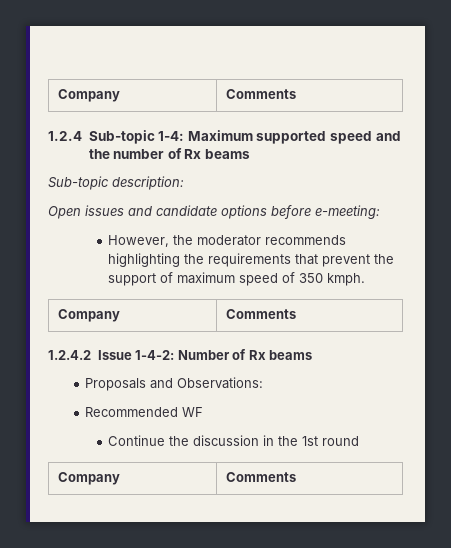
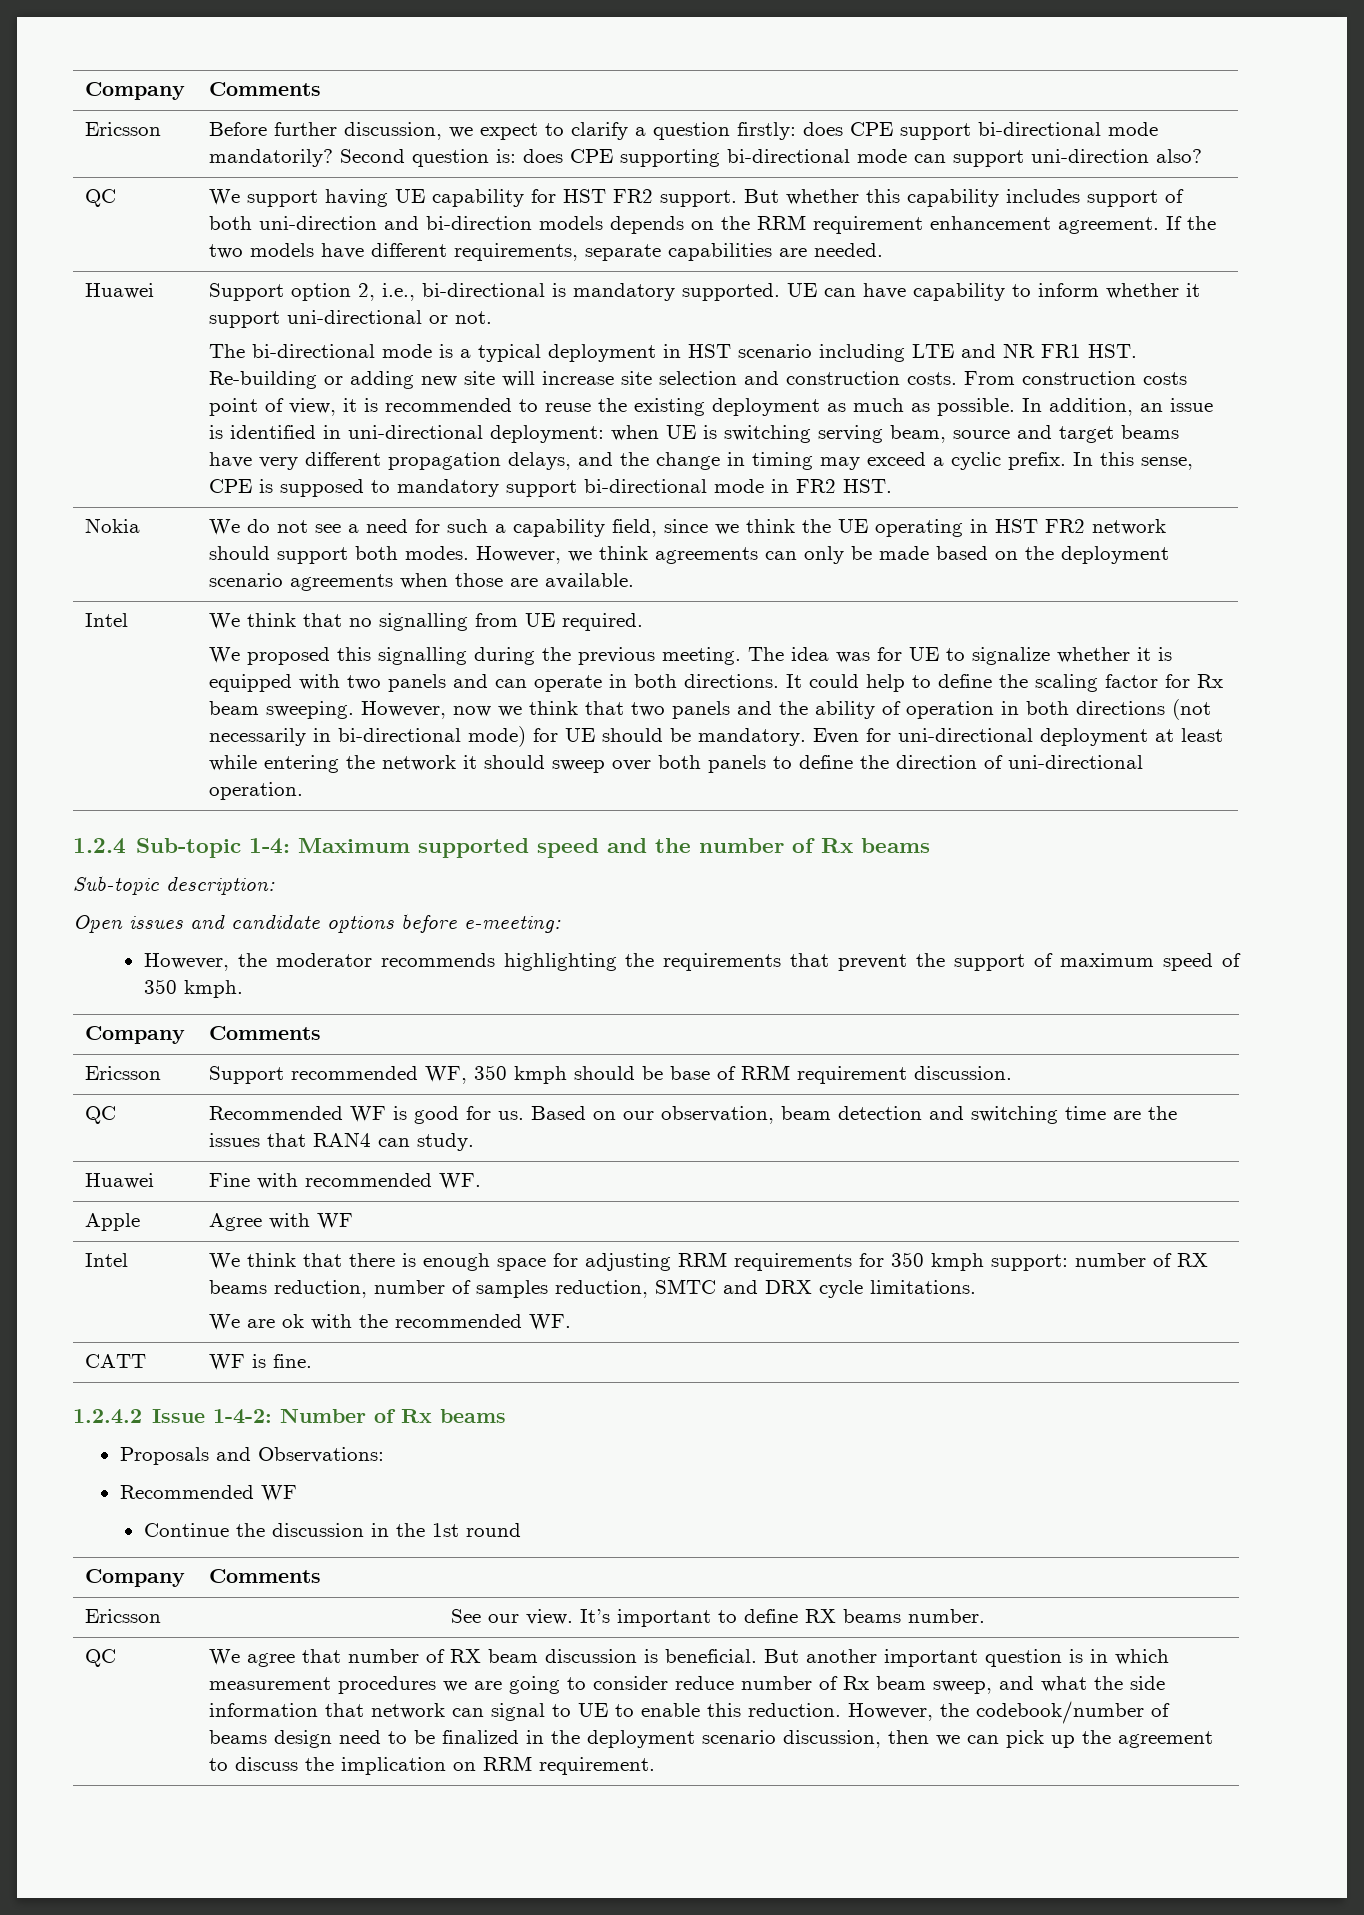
[57,89,120,102] [225,89,296,99] Company | Comments -> [84,82,185,100] [208,82,321,96] [84,122,161,136] [208,122,1158,140] [208,149,1202,167] [84,189,116,207] [208,189,1184,207] [208,215,1216,234] [208,243,883,261] [84,283,154,299] [208,283,1200,301] [208,310,492,328] [208,343,1137,362] [208,371,1187,389] [208,398,1213,416] [208,425,1179,443] [208,452,1193,470] [208,479,892,497] [84,518,140,533] [208,519,1166,537] [208,546,1169,564] [208,573,634,591] [84,613,128,627] [208,613,643,631] [208,647,1172,665] [208,674,1223,692] [208,699,1211,720] [208,726,1223,747] [208,755,1143,773] [208,782,303,800] Company | Comments // Ericsson | Before further discussion, we expect to clarify a question firstly: does CPE support bi-directional mode mandatorily? Second question is: does CPE supporting bi-directional mode can support uni-direction also? // QC | We support having UE capability for HST FR2 support. But whether this capability includes support of both uni-direction and bi-direction models depends on the RRM requirement enhancement agreement. If the two models have different requirements, separate capabilities are needed. // Huawei | Support option 2, i.e., bi-directional is mandatory supported. UE can have capability to inform whether it support uni-directional or not. // The bi-directional mode is a typical deployment in HST scenario including LTE and NR FR1 HST. Re-building or adding new site will increase site selection and construction costs. From construction costs point of view, it is recommended to reuse the existing deployment as much as possible. In addition, an issue is identified in uni-directional deployment: when UE is switching serving beam, source and target beams have very different propagation delays, and the change in timing may exceed a cyclic prefix. In this sense, CPE is supposed to mandatory support bi-directional mode in FR2 HST. // Nokia | We do not see a need for such a capability field, since we think the UE operating in HST FR2 network should support both modes. However, we think agreements can only be made based on the deployment scenario agreements when those are available. // Intel | We think that no signalling from UE required. // We proposed this signalling during the previous meeting. The idea was for UE to signalize whether it is equipped with two panels and can operate in both directions. It could help to define the scaling factor for Rx beam sweeping. However, now we think that two panels and the ability of operation in both directions (not necessarily in bi-directional mode) for UE should be mandatory. Even for uni-directional deployment at least while entering the network it should sweep over both panels to define the direction of uni-directional operation.
(296, 314) none -> [84,1066,161,1080] [208,1065,1012,1084] [84,1106,116,1124] [208,1106,1177,1124] [208,1132,474,1151] [84,1173,154,1189] [208,1173,481,1189] [84,1213,140,1231] [208,1213,353,1231] [84,1253,128,1267] [208,1252,1208,1271] [208,1279,976,1298] [208,1314,571,1330] [84,1354,146,1368] [208,1354,312,1370] // Ericsson | Support recommended WF, 350 kmph should be base of RRM requirement discussion. // QC | Recommended WF is good for us. Based on our observation, beam detection and switching time are the issues that RAN4 can study. // Huawei | Fine with recommended WF. // Apple | Agree with WF // Intel | We think that there is enough space for adjusting RRM requirements for 350 kmph support: number of RX beams reduction, number of samples reduction, SMTC and DRX cycle limitations. // We are ok with the recommended WF. // CATT | WF is fine.
(296, 477) none -> [84,1609,161,1623] [451,1609,985,1627] [84,1649,116,1667] [208,1649,1169,1667] [208,1676,1165,1694] [208,1701,1170,1724] [208,1730,1213,1748] [208,1756,655,1775] // Ericsson | See our view. It’s important to define RX beams number. // QC | We agree that number of RX beam discussion is beneficial. But another important question is in which measurement procedures we are going to consider reduce number of Rx beam sweep, and what the side information that network can signal to UE to enable this reduction. However, the codebook/number of beams design need to be finalized in the deployment scenario discussion, then we can pick up the agreement to discuss the implication on RRM requirement.

